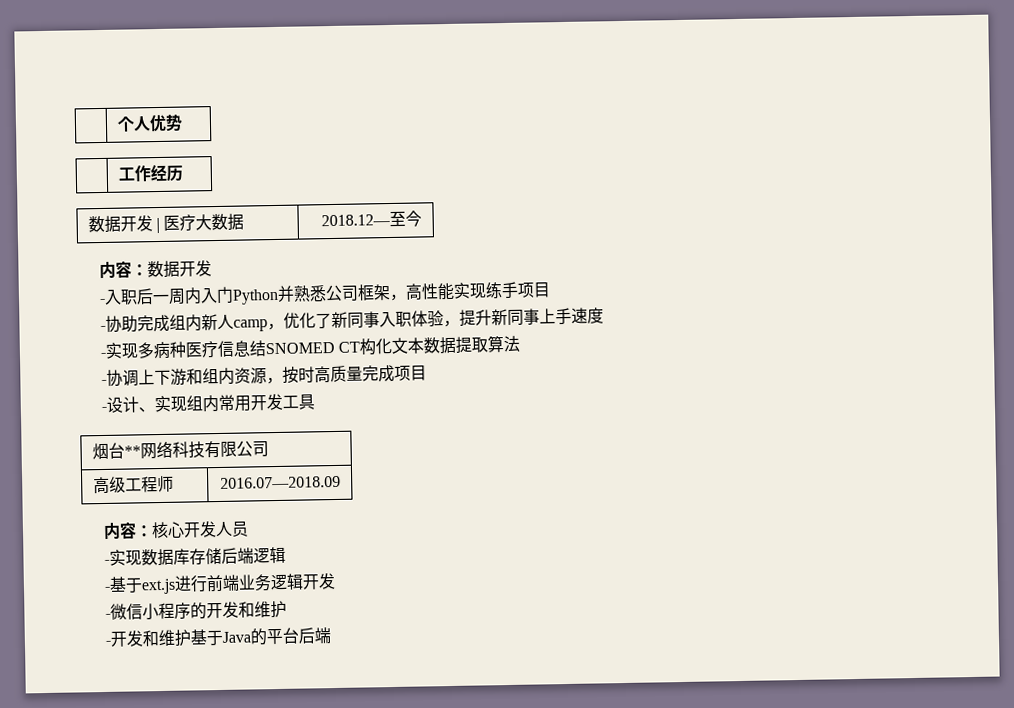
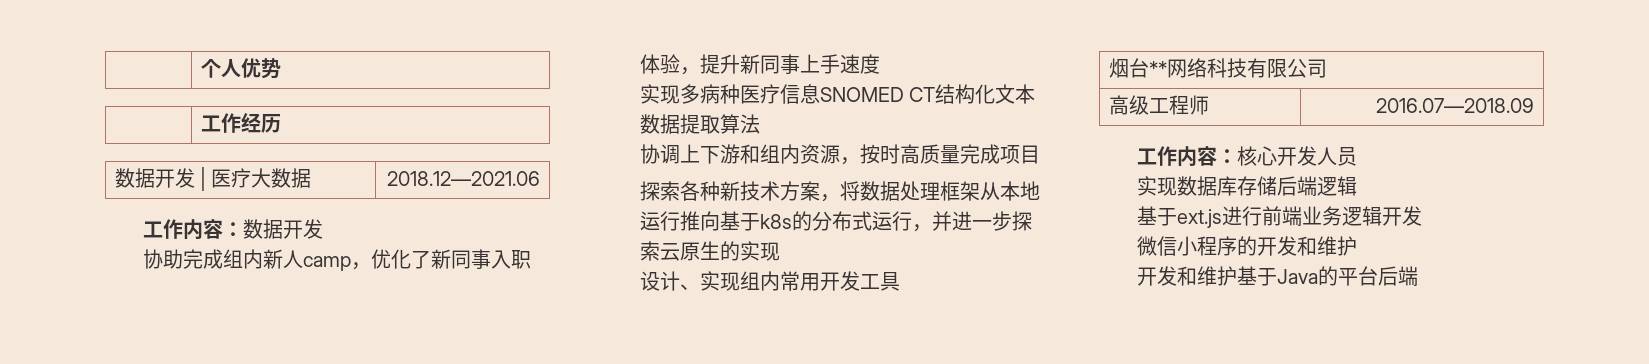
[321,210,423,228] 2018.12—至今 // -> [387,171,541,186] [142,219,183,239] 2018.12—2021.06 // 工作
[98,281,551,305] [99,325,106,331] -入职后一周内入门Python并熟悉公司框架，高性能实现练手项目 // - -> (323, 229) none
[99,352,106,358] - -> (880, 64) none
[248,340,267,357] 结 -> (820, 94) none
(361, 347) none -> [935,84,956,104] 结
[100,379,107,385] - -> (760, 124) none
[100,406,107,412] - -> [639,181,1040,202] [639,211,1032,232] [639,241,780,261] 探索各种新技术方案，将数据处理框架从本地运行推向基于k8s的分布式运行，并进一步探索云原生的实现 //
(342, 482) none -> [1136,146,1177,166] 工作
[103,559,110,565] - -> (1357, 156) none
[103,586,111,591] - -> (1357, 186) none
[104,613,111,618] - -> (1422, 216) none
[104,640,111,645] - -> (1357, 246) none

